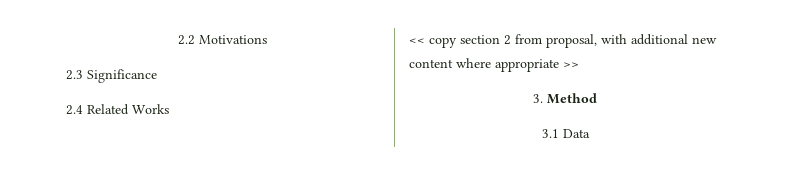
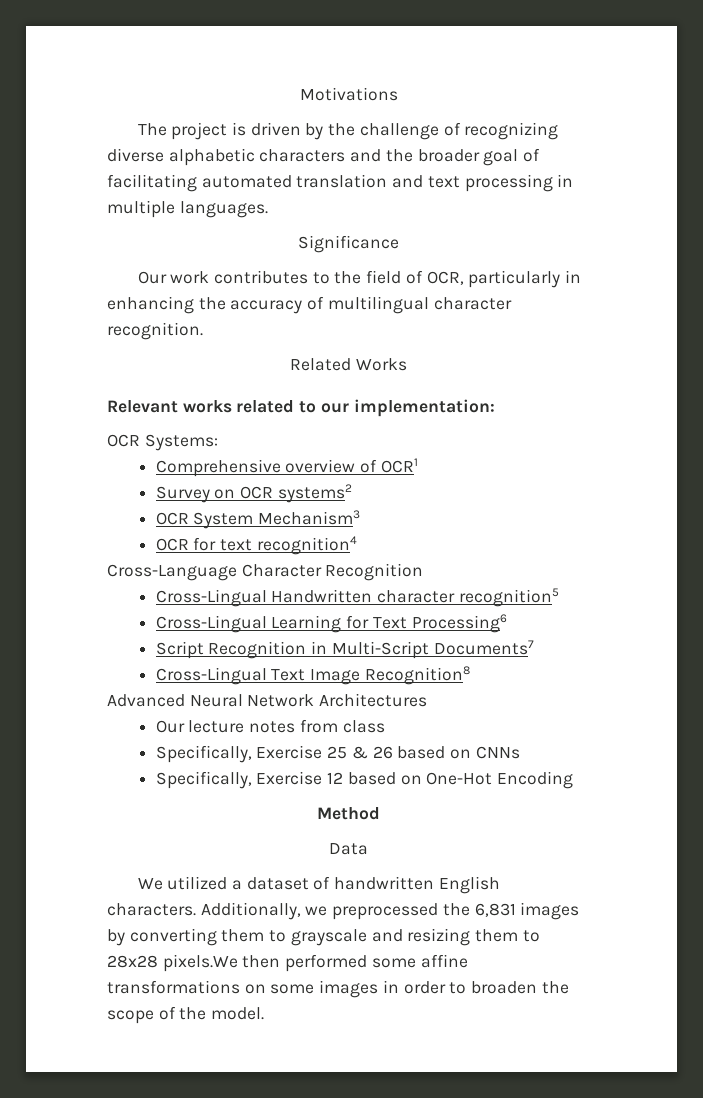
[177,35,195,45] 2.2 -> (299, 94) none
[66,69,157,83] [66,104,169,115] [409,34,717,48] [409,58,579,72] [533,94,543,103] 2.3 Significance // 2.4 Related Works // << copy section 2 from proposal, with additional new content where appropriate >> // 3. -> [137,122,559,140] [107,148,541,166] [107,174,574,192] [107,200,268,218] [298,235,399,253] [137,270,582,288] [107,296,512,314] [107,322,203,340] [290,358,407,371] [107,399,495,417] [107,434,218,451] [155,458,418,477] [155,484,352,503] [155,510,361,529] [155,536,357,555] [107,563,424,581] [155,588,559,607] [155,614,507,633] [155,640,534,659] [155,666,470,685] [107,693,428,707] [155,719,385,733] [155,745,520,763] [155,771,574,789] The project is driven by the challenge of recognizing diverse alphabetic characters and the broader goal of facilitating automated translation and text processing in multiple languages. // Significance // Our work contributes to the field of OCR, particularly in enhancing the accuracy of multilingual character recognition. // Related Works // Relevant works related to our implementation: // OCR Systems: // Comprehensive overview of OCR1 // Survey on OCR systems2 // OCR System Mechanism3 // OCR for text recognition4 // Cross-Language Character Recognition // Cross-Lingual Handwritten character recognition5 // Cross-Lingual Learning for Text Processing6 // Script Recognition in Multi-Script Documents7 // Cross-Lingual Text Image Recognition8 // Advanced Neural Network Architectures // Our lecture notes from class // Specifically, Exercise 25 & 26 based on CNNs // Specifically, Exercise 12 based on One-Hot Encoding //
[541,129,559,138] 3.1 -> (380, 813) none
(590, 133) none -> [137,876,500,894] [107,902,580,920] [107,928,540,946] [107,954,468,972] [107,980,569,998] [107,1006,265,1024] // We utilized a dataset of handwritten English characters. Additionally, we preprocessed the 6,831 images by converting them to grayscale and resizing them to 28x28 pixels.We then performed some affine transformations on some images in order to broaden the scope of the model.

